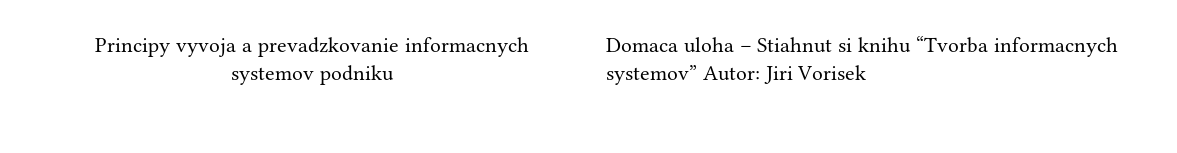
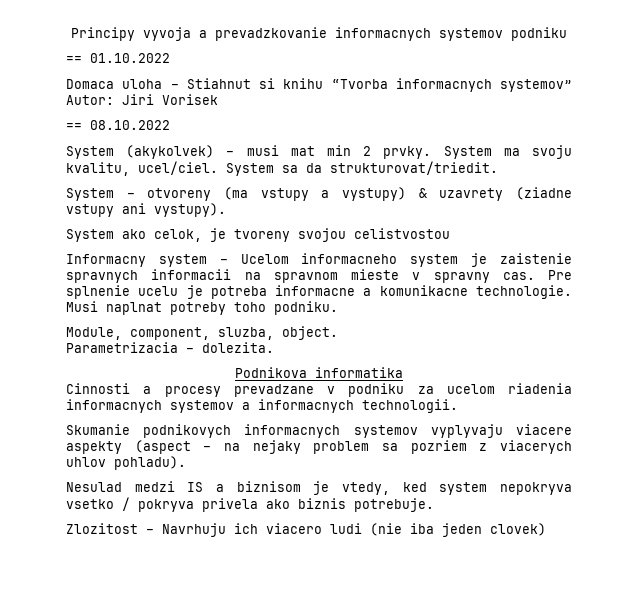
(394, 75) none -> [66,53,170,63] // == 01.10.2022
(867, 72) none -> [66,120,170,130] [66,145,572,159] [66,161,498,176] [66,187,572,201] [66,203,226,217] [66,228,450,242] [66,253,572,267] [66,269,572,283] [66,285,572,299] [66,301,338,315] [66,326,338,340] [66,342,274,353] [235,367,403,378] [66,383,572,397] [66,399,458,413] [66,424,572,438] [66,440,572,454] [66,456,186,470] [66,481,572,495] [66,497,434,512] [66,523,546,537] // == 08.10.2022 // System (akykolvek) – musi mat min 2 prvky. System ma svoju kvalitu, ucel/ciel. System sa da strukturovat/triedit. // System – otvoreny (ma vstupy a vystupy) & uzavrety (ziadne vstupy ani vystupy). // System ako celok, je tvoreny svojou celistvostou // Informacny system – Ucelom informacneho system je zaistenie spravnych informacii na spravnom mieste v spravny cas. Pre splnenie ucelu je potreba informacne a komunikacne technologie. Musi naplnat potreby toho podniku. // Module, component, sluzba, object. // Parametrizacia – dolezita. // Podnikova informatika // Cinnosti a procesy prevadzane v podniku za ucelom riadenia informacnych systemov a informacnych technologii. // Skumanie podnikovych informacnych systemov vyplyvaju viacere aspekty (aspect – na nejaky problem sa pozriem z viacerych uhlov pohladu). // Nesulad medzi IS a biznisom je vtedy, ked system nepokryva vsetko / pokryva privela ako biznis potrebuje. // Zlozitost – Navrhuju ich viacero ludi (nie iba jeden clovek)

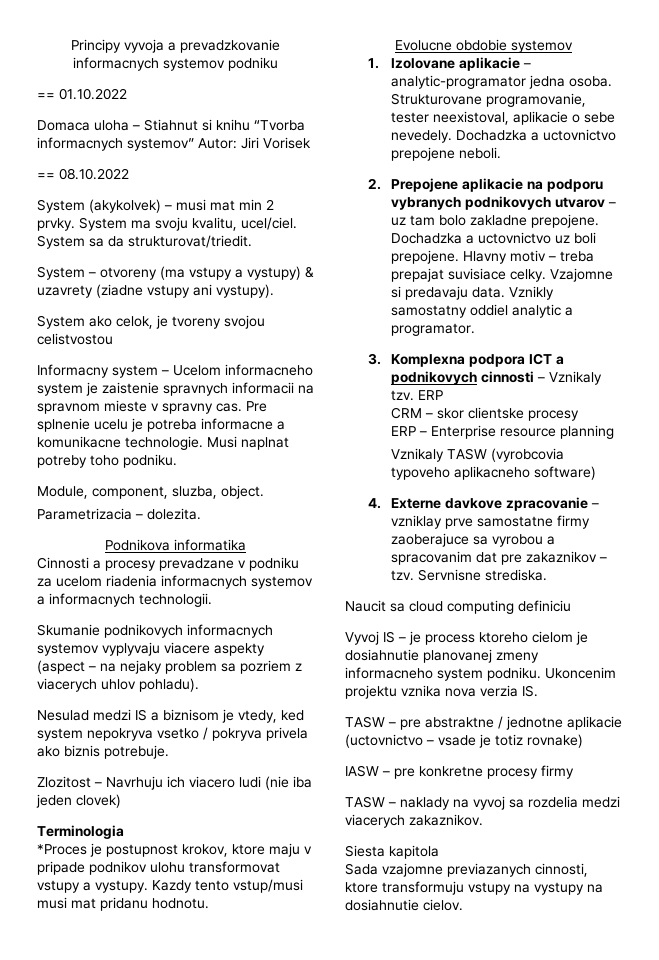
(546, 529) none -> [37,825,124,839] [37,843,312,857] [37,861,280,875] [37,879,303,893] [37,897,209,911] [395,39,573,53] [367,57,531,71] [390,75,612,89] [390,93,586,107] [390,111,615,125] [390,129,616,143] [390,147,501,161] [367,178,603,192] [390,196,616,210] [390,214,599,228] [390,232,596,244] [390,250,594,264] [390,268,613,282] [390,286,554,300] [390,304,573,318] [390,323,475,336] [367,353,564,367] [390,371,602,385] [390,390,443,401] [390,407,579,421] [390,425,614,439] [390,448,564,462] [390,466,596,480] [367,497,599,511] [390,515,590,529] [390,533,555,547] [390,551,607,565] [390,569,547,581] [345,600,571,614] [345,631,588,645] [345,649,539,663] [345,667,616,681] [345,685,538,699] [345,716,622,730] [345,734,583,748] [345,765,574,779] [345,796,620,810] [345,814,483,828] [345,845,439,859] [345,863,588,877] [345,881,603,895] [345,899,463,911] // Terminologia // *Proces je postupnost krokov, ktore maju v pripade podnikov ulohu transformovat vstupy a vystupy. Kazdy tento vstup/musi musi mat pridanu hodnotu. // Evolucne obdobie systemov // 1. Izolovane aplikacie – analytic-programator jedna osoba. Strukturovane programovanie, tester neexistoval, aplikacie o sebe nevedely. Dochadzka a uctovnictvo prepojene neboli. // 2. Prepojene aplikacie na podporu vybranych podnikovych utvarov – uz tam bolo zakladne prepojene. Dochadzka a uctovnictvo uz boli prepojene. Hlavny motiv – treba prepajat suvisiace celky. Vzajomne si predavaju data. Vznikly samostatny oddiel analytic a programator. // 3. Komplexna podpora ICT a podnikovych cinnosti – Vznikaly tzv. ERP // CRM – skor clientske procesy // ERP – Enterprise resource planning // Vznikaly TASW (vyrobcovia typoveho aplikacneho software) // 4. Externe davkove zpracovanie – vzniklay prve samostatne firmy zaoberajuce sa vyrobou a spracovanim dat pre zakaznikov – tzv. Servnisne strediska. // Naucit sa cloud computing definiciu // Vyvoj IS – je process ktoreho cielom je dosiahnutie planovanej zmeny informacneho system podniku. Ukoncenim projektu vznika nova verzia IS. // TASW – pre abstraktne / jednotne aplikacie (uctovnictvo – vsade je totiz rovnake) // IASW – pre konkretne procesy firmy // TASW – naklady na vyvoj sa rozdelia medzi viacerych zakaznikov. // Siesta kapitola // Sada vzajomne previazanych cinnosti, ktore transformuju vstupy na vystupy na dosiahnutie cielov.

